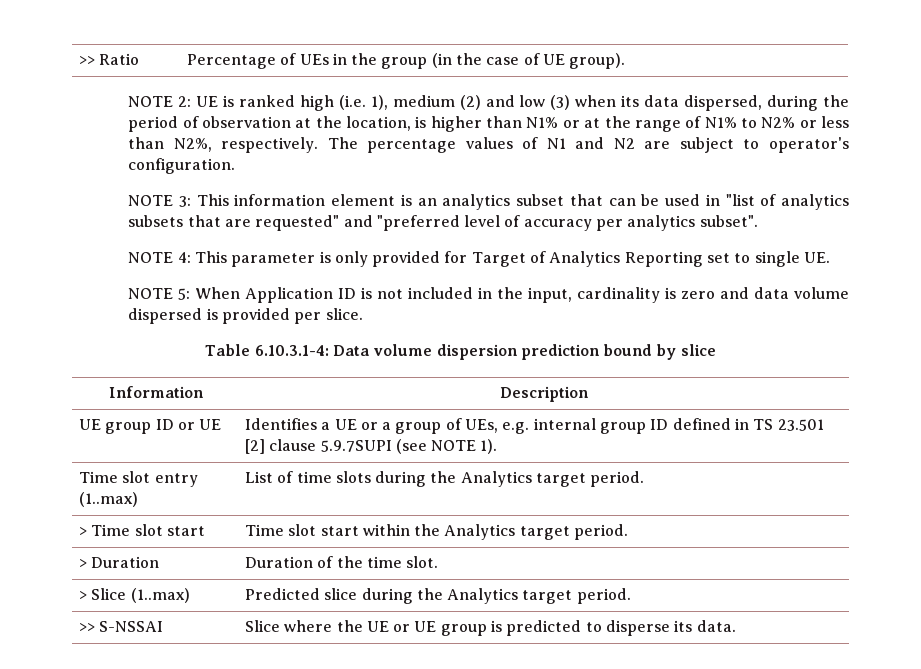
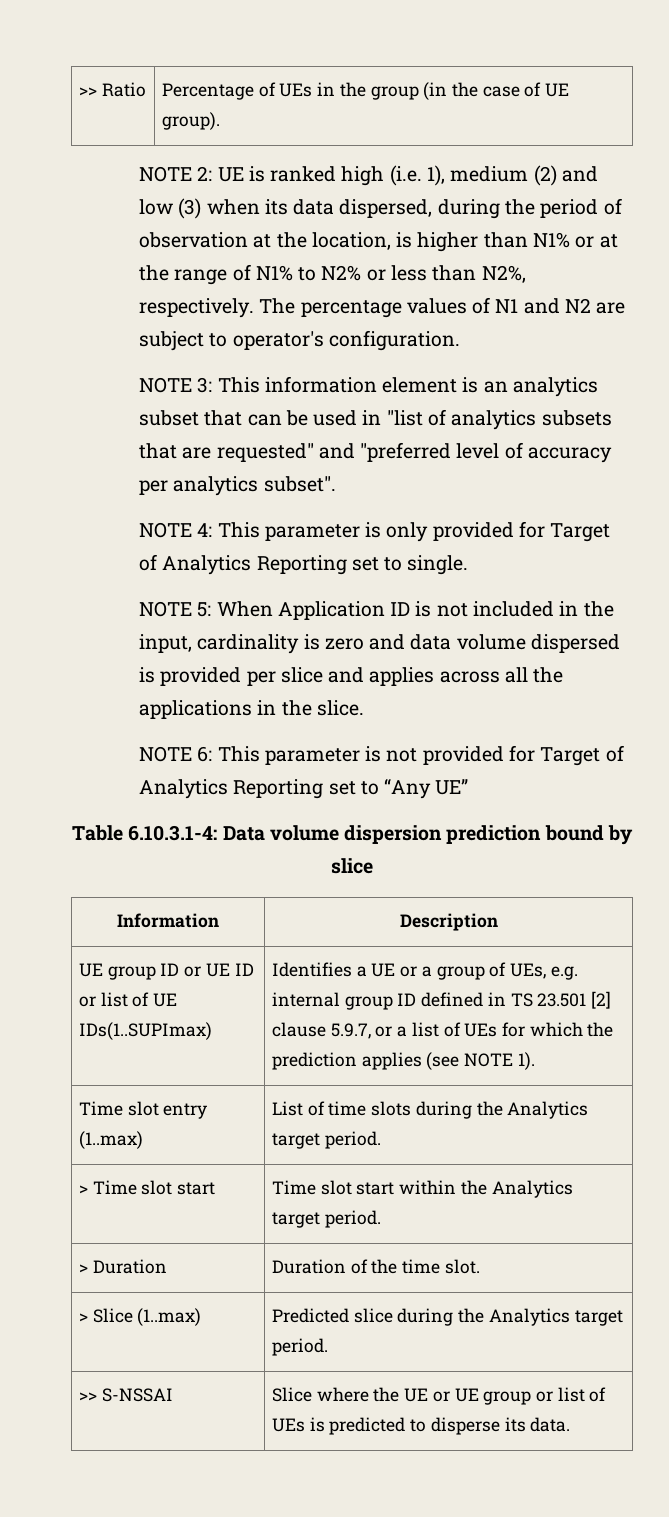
[754,251,831,267] single UE. -> [407,555,469,575] single.
[325,308,363,320] slice. -> [280,667,564,686] [139,700,364,719] [139,745,624,766] [139,778,469,799] slice and applies across all the applications in the slice. // NOTE 6: This parameter is not provided for Target of Analytics Reporting set to “Any UE”
(222, 424) none -> [234,963,254,976] [78,992,178,1007] [78,1022,212,1040] ID or list of UE IDs(1..SUPImax)
[320,440,392,452] 5.9.7SUPI -> [330,1022,614,1039] [271,1052,422,1070] 5.9.7, or a list of UEs for which the prediction applies
(487, 630) none -> [535,1387,607,1402] [271,1418,305,1432] or list of UEs

